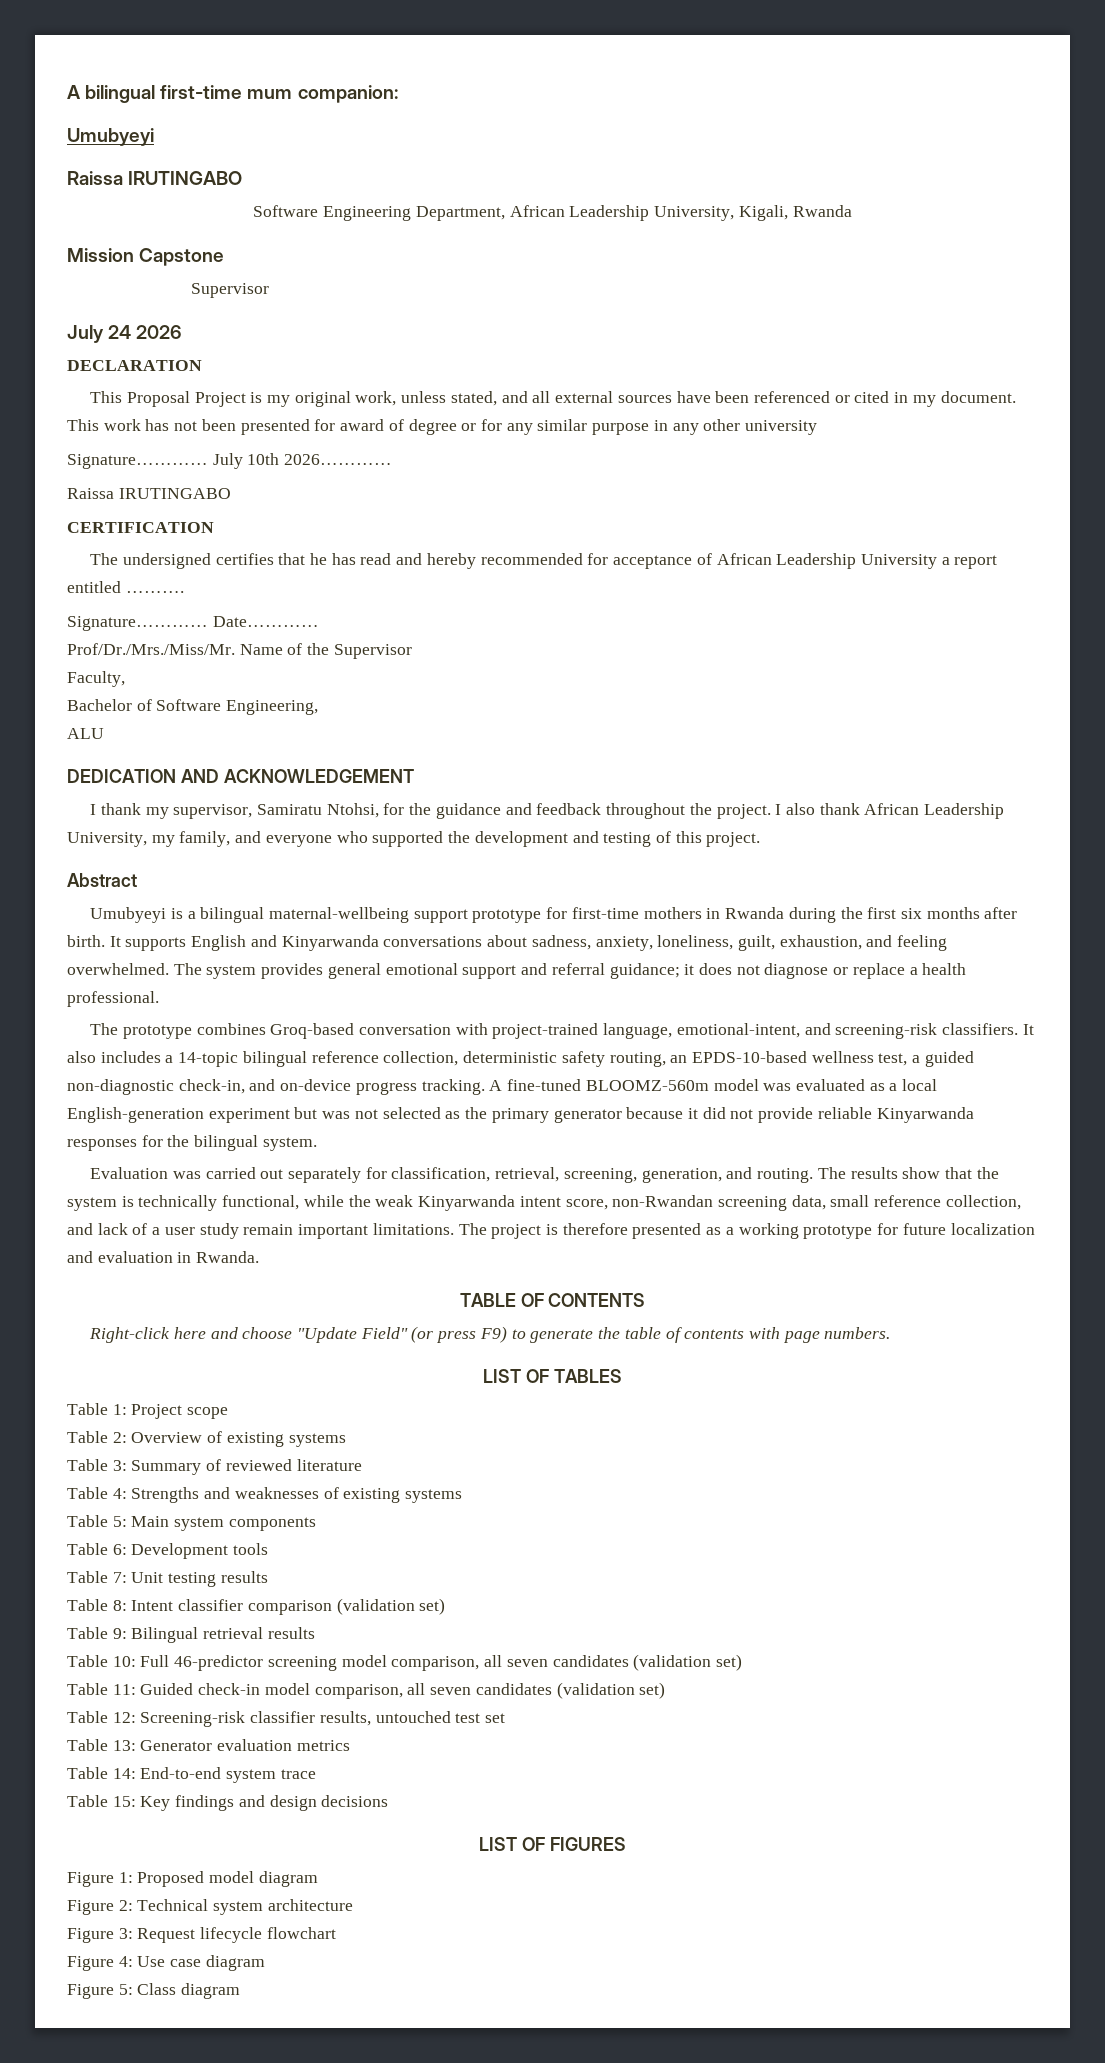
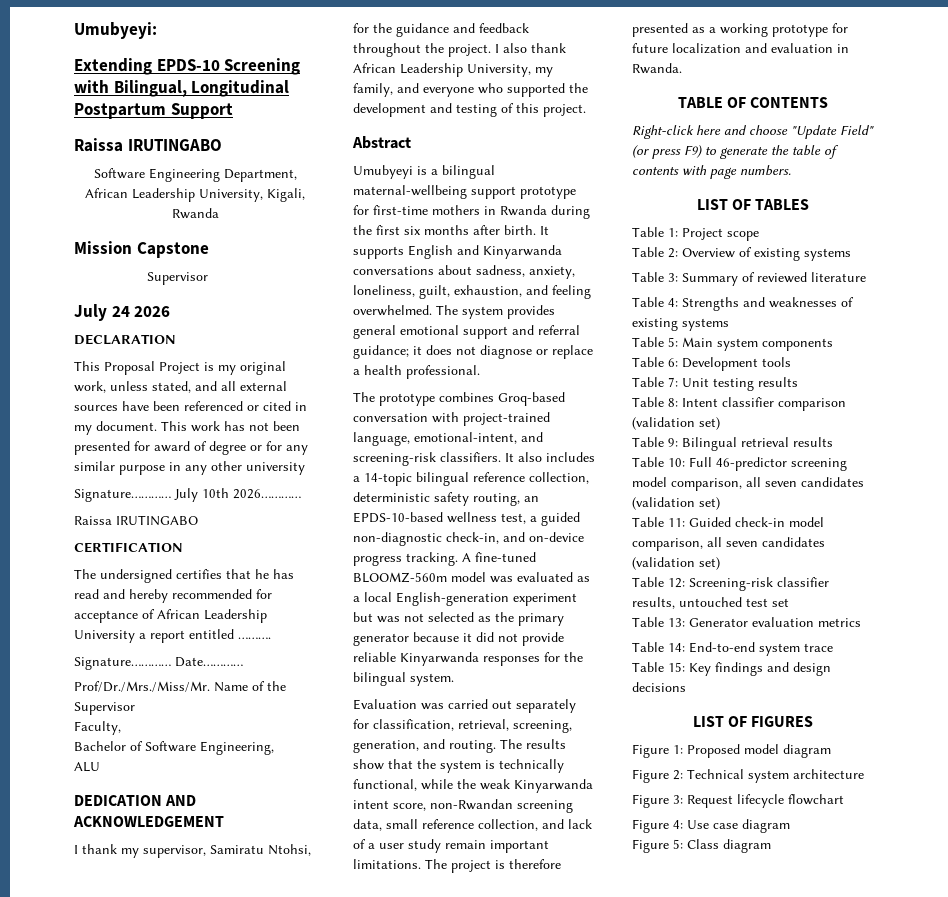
[67,85,398,103] [67,128,154,146] A bilingual first-time mum companion: // Umubyeyi -> [74,22,157,39] [74,58,301,75] [74,80,290,97] [74,103,233,119] Umubyeyi: // Extending EPDS-10 Screening with Bilingual, Longitudinal Postpartum Support

